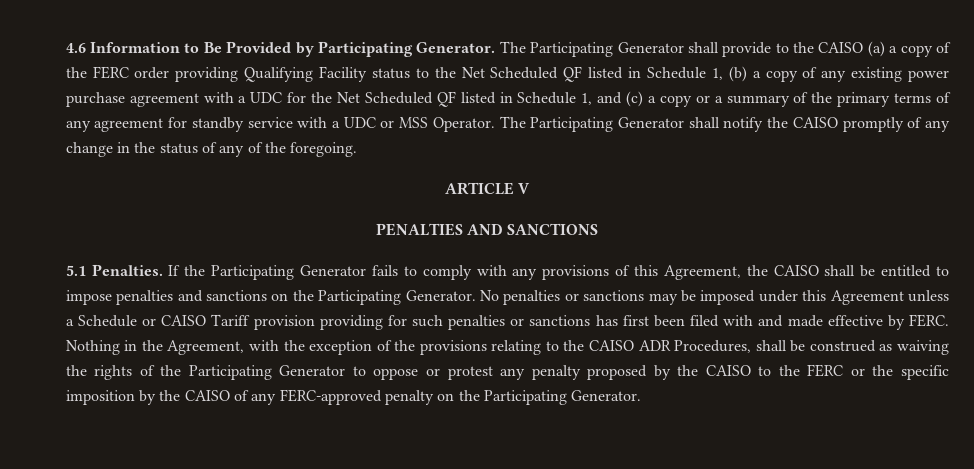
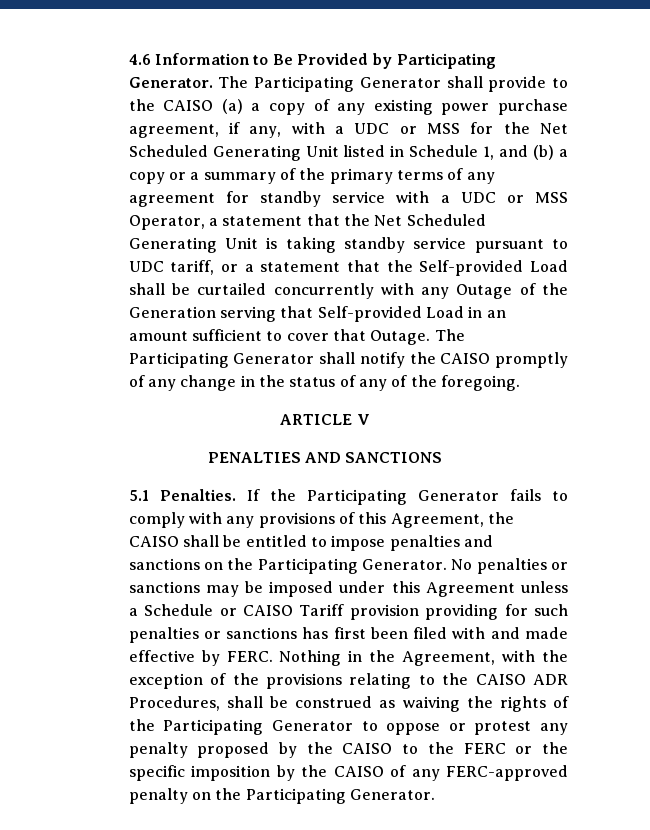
[65,66,818,82] the FERC order providing Qualifying Facility status to the Net Scheduled QF listed in Schedule 1, (b) a copy of -> (330, 105) none
[129,92,283,107] agreement with a UDC -> [128,122,460,138] agreement, if any, with a UDC or MSS
[436,91,456,107] QF -> [212,145,339,161] Generating Unit
[626,91,644,107] (c) -> [533,145,555,160] (b)
[432,117,495,132] Operator. -> [128,214,486,230] [128,237,568,253] [128,260,568,276] [128,283,568,299] [128,306,506,322] [128,329,431,345] Operator, a statement that the Net Scheduled Generating Unit is taking standby service pursuant to UDC tariff, or a statement that the Self-provided Load shall be curtailed concurrently with any Outage of the Generation serving that Self-provided Load in an amount sufficient to cover that Outage.

